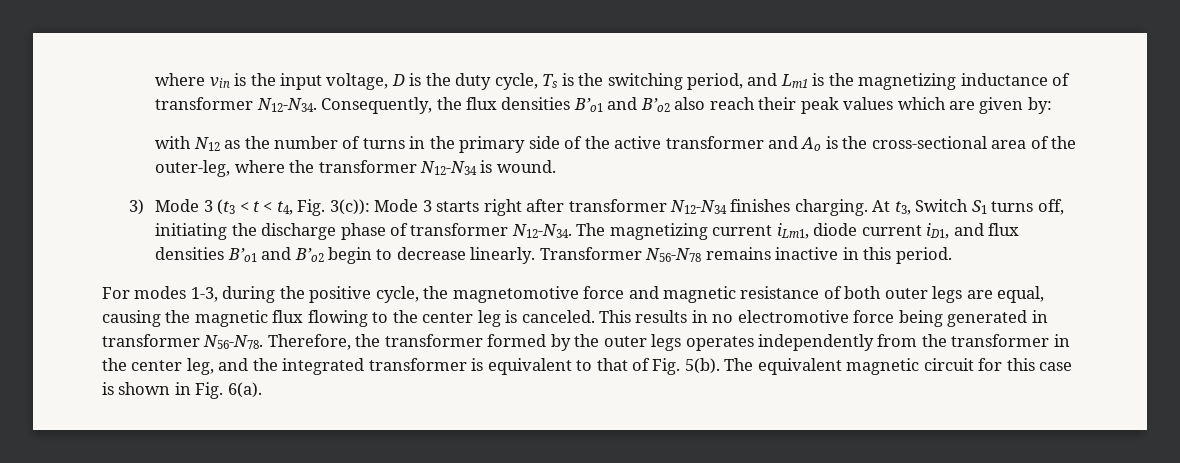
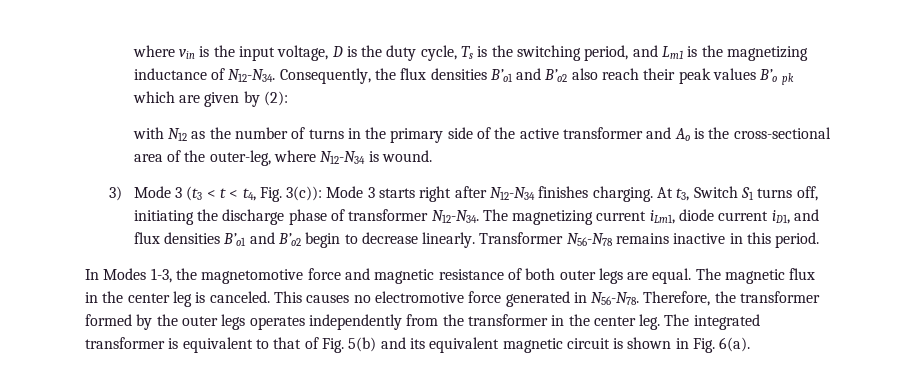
[155,97,254,110] transformer -> (225, 74) none
(894, 103) none -> [759,69,794,85] B’o pk
[1027,97,1052,114] by: -> [243,91,288,107] by (2):
[289,160,417,173] the transformer -> (316, 156) none
[568,199,667,212] transformer -> (487, 192) none
[102,286,419,303] For modes 1-3, during the positive cycle, -> [85,268,172,283] In Modes 1-3,
[997,286,1045,303] [102,310,389,327] equal, causing the magnetic flux flowing to -> [652,268,816,284] [85,292,98,303] equal. The magnetic flux in
[635,310,708,323] results in -> [306,294,350,303] causes
[898,310,943,327] being -> (502, 297) none
[102,334,200,347] transformer -> (587, 297) none
[186,358,278,375] leg, and the -> [639,314,690,330] leg. The
[684,358,1073,375] 5(b). The equivalent magnetic circuit for this case -> [348,337,610,353] 5(b) and its equivalent magnetic circuit

